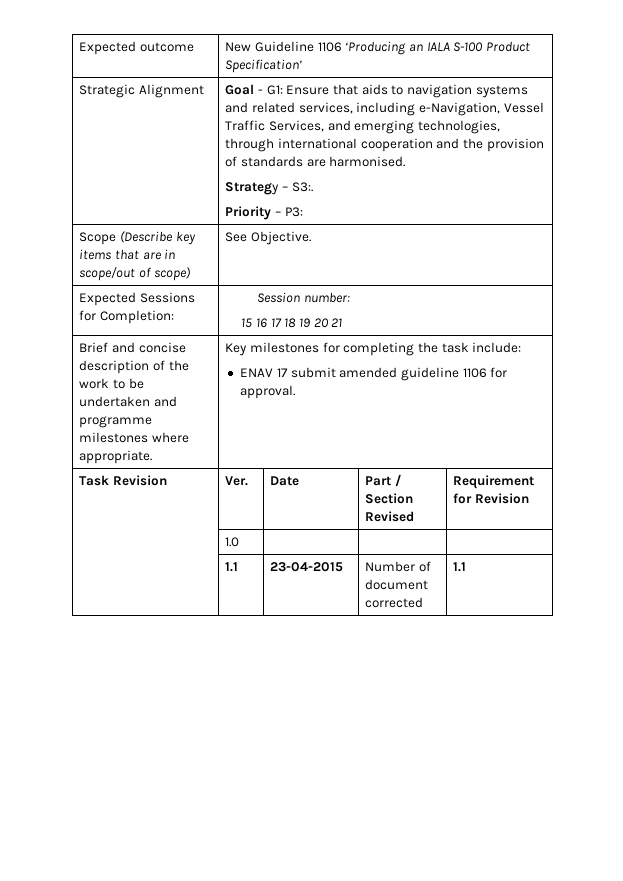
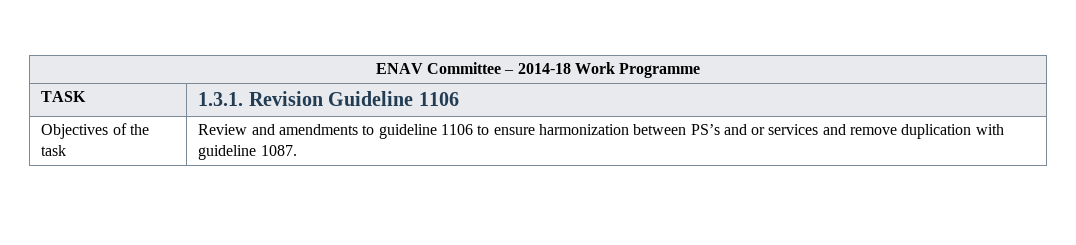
[79,41,195,55] [225,41,530,55] [225,59,303,73] [79,84,205,98] [225,84,528,98] [225,102,544,116] [225,120,501,134] [225,138,544,152] [225,156,406,167] [225,182,313,195] [225,206,303,220] [79,231,196,245] [79,249,176,260] [79,267,191,281] [225,231,312,245] [79,292,196,306] [79,310,175,324] [257,292,350,303] [241,318,343,328] [79,342,186,353] [79,360,189,374] [79,378,144,389] [79,396,178,407] [79,416,153,428] [79,432,190,443] [79,450,153,464] [225,342,522,356] [240,367,508,381] [240,385,296,399] [79,475,168,486] [225,476,249,486] [270,476,300,486] [365,474,402,487] [365,493,414,504] [365,511,415,522] [453,475,535,489] [453,493,530,504] [225,537,240,547] [225,562,239,572] [270,562,344,572] [365,561,432,572] [365,579,429,590] [365,597,424,608] [453,562,467,572] Expected outcome | New Guideline 1106 ‘Producing an IALA S-100 Product Specification’ // Strategic Alignment | Goal - G1: Ensure that aids to navigation systems and related services, including e-Navigation, Vessel Traffic Services, and emerging technologies, through international cooperation and the provision of standards are harmonised. // Strategy – S3:. // Priority – P3: // Scope (Describe key items that are in scope/out of scope) | See Objective. // Expected Sessions for Completion: | Session number: // 15 16 17 18 19 20 21 // Brief and concise description of the work to be undertaken and programme milestones where appropriate. | Key milestones for completing the task include: // ENAV 17 submit amended guideline 1106 for approval. // Task Revision | Ver. | Date | Part / Section Revised | Requirement for Revision // | 1.0 | | | // | 1.1 | 23-04-2015 | Number of document corrected | 1.1 -> [375,62,701,78] [41,91,87,102] [198,91,459,106] [41,123,149,139] [41,145,67,156] [198,124,1004,139] [198,145,297,160] ENAV Committee – 2014-18 Work Programme // TASK | 1.3.1. Revision Guideline 1106 // Objectives of the task | Review and amendments to guideline 1106 to ensure harmonization between PS’s and or services and remove duplication with guideline 1087.

